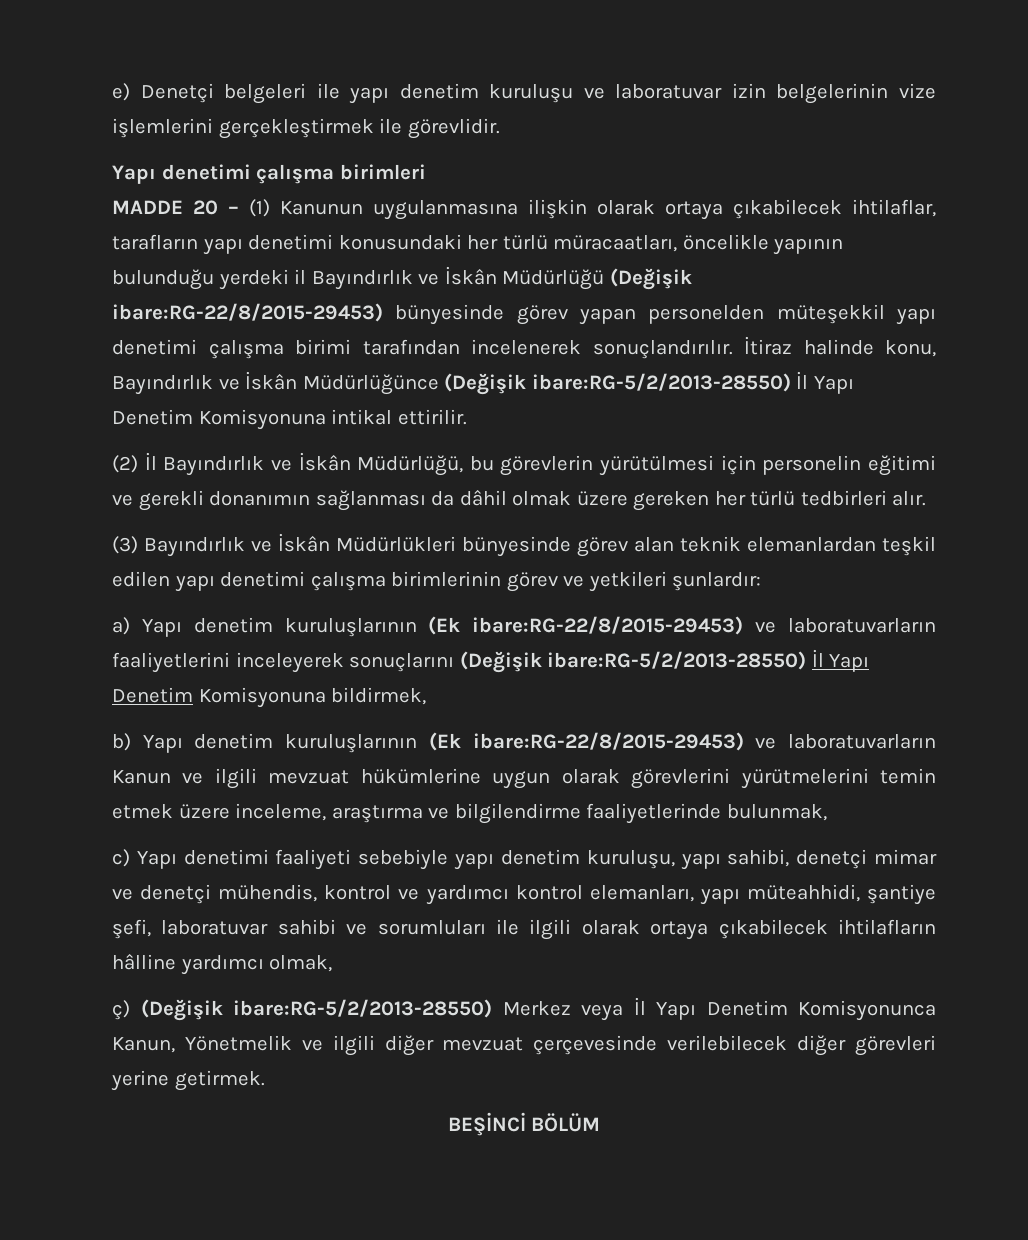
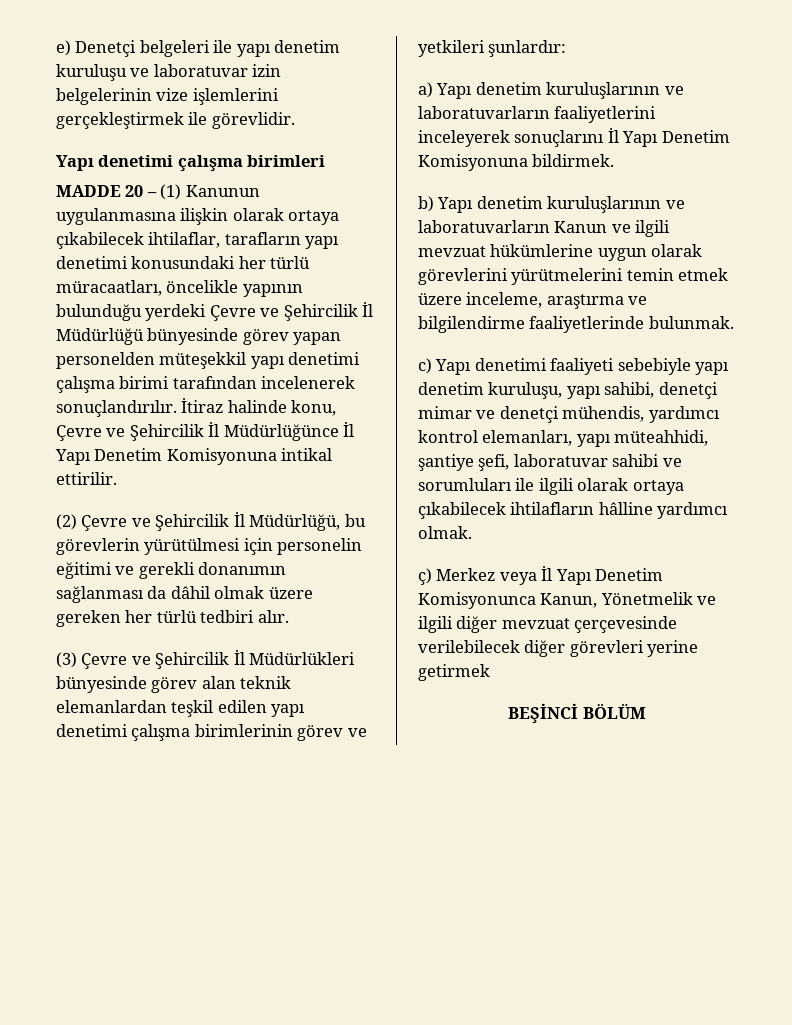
[294,266,692,290] [112,303,383,322] il Bayındırlık ve İskân Müdürlüğü (Değişik ibare:RG-22/8/2015-29453) -> [209,301,374,321] [56,328,144,345] Çevre ve Şehircilik İl Müdürlüğü
[112,371,791,395] Bayındırlık ve İskân Müdürlüğünce (Değişik ibare:RG-5/2/2013-28550) -> [56,421,339,441] Çevre ve Şehircilik İl Müdürlüğünce
[144,452,351,476] İl Bayındırlık ve İskân -> [81,511,245,531] Çevre ve Şehircilik İl
[800,490,887,506] tedbirleri -> [200,610,255,623] tedbiri
[144,533,330,557] Bayındırlık ve İskân -> [81,649,245,669] Çevre ve Şehircilik İl
[428,616,744,635] (Ek ibare:RG-22/8/2015-29453) -> (661, 90) none
[459,649,870,673] [112,687,427,708] (Değişik ibare:RG-5/2/2013-28550) İl Yapı Denetim Komisyonuna bildirmek, -> [607,127,730,147] [418,154,615,171] İl Yapı Denetim Komisyonuna bildirmek.
[428,732,744,751] (Ek ibare:RG-22/8/2015-29453) -> (662, 204) none
[726,804,827,821] bulunmak, -> [648,316,734,329] bulunmak.
[324,885,420,900] kontrol ve -> (645, 414) none
[269,955,333,972] olmak, -> [418,526,472,539] olmak.
[140,999,492,1021] (Değişik ibare:RG-5/2/2013-28550) -> (432, 576) none
[174,1070,265,1091] getirmek. -> [418,664,490,681] getirmek

